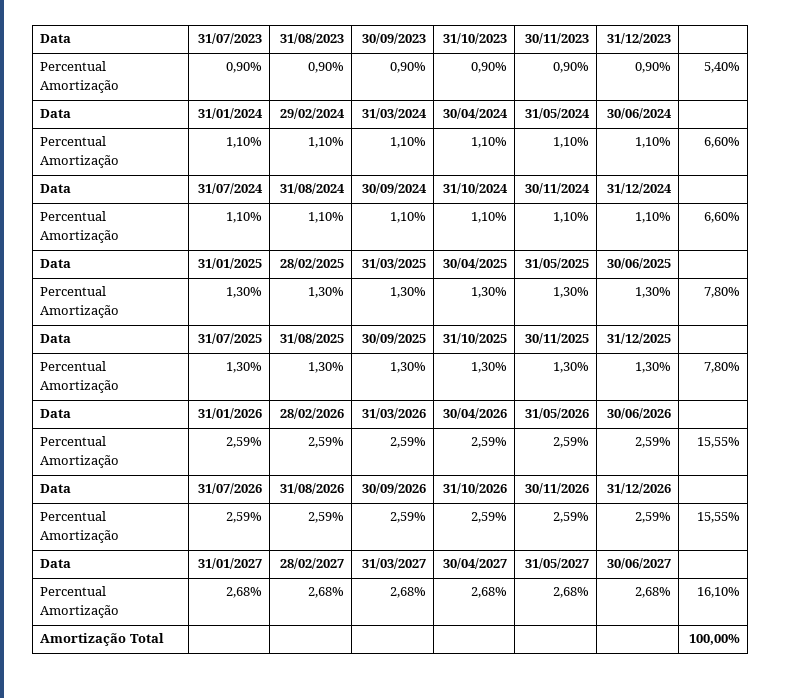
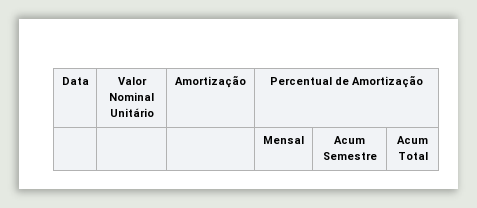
[40,34,72,43] [197,33,262,44] [279,33,344,44] [361,33,426,44] [442,33,507,44] [524,33,589,44] [606,33,671,44] [40,61,107,71] [40,80,120,93] [225,62,262,73] [307,62,344,73] [389,62,426,73] [470,62,507,73] [552,62,589,73] [634,62,671,73] [703,62,740,73] [40,109,72,118] [197,108,263,119] [279,108,345,119] [361,108,427,119] [442,108,508,119] [524,108,590,119] [606,108,672,119] [40,136,107,146] [40,155,120,168] [225,137,262,148] [307,137,344,148] [389,137,426,148] [470,137,507,148] [552,137,589,148] [634,137,671,148] [703,137,740,148] [40,184,72,193] [197,183,263,194] [279,183,345,194] [361,183,427,194] [442,183,508,194] [524,183,590,194] [606,183,672,194] [40,211,107,221] [40,230,120,243] [225,212,262,223] [307,212,344,223] [389,212,426,223] [470,212,507,223] [552,212,589,223] [634,212,671,223] [703,212,740,223] [40,259,72,268] [197,258,262,269] [279,258,344,269] [361,258,426,269] [442,258,507,269] [524,258,589,269] [606,258,671,269] [40,286,107,296] [40,305,120,318] [225,287,262,298] [307,287,344,298] [389,287,426,298] [470,287,507,298] [552,287,589,298] [634,287,671,298] [703,287,740,298] [40,334,72,343] [197,333,262,344] [279,333,344,344] [361,333,426,344] [442,333,507,344] [524,333,589,344] [606,333,671,344] [40,361,107,371] [40,380,120,393] [225,362,262,373] [307,362,344,373] [389,362,426,373] [470,362,507,373] [552,362,589,373] [634,362,671,373] [703,362,740,373] [40,409,72,418] [197,408,262,419] [279,408,344,419] [361,408,426,419] [442,408,507,419] [524,408,589,419] [606,408,671,419] [40,436,107,446] [40,455,120,468] [225,437,262,448] [307,437,344,448] [389,437,426,448] [470,437,507,448] [552,437,589,448] [634,437,671,448] [696,437,740,448] [40,484,72,493] [197,483,262,494] [279,483,344,494] [361,483,426,494] [442,483,507,494] [524,483,589,494] [606,483,671,494] [40,511,107,521] [40,530,120,543] [225,512,262,523] [307,512,344,523] [389,512,426,523] [470,512,507,523] [552,512,589,523] [634,512,671,523] [696,512,740,523] [40,559,72,568] [197,558,262,569] [279,558,344,569] [361,558,426,569] [442,558,507,569] [524,558,589,569] [606,558,671,569] [40,586,107,596] [40,605,120,618] [225,587,262,598] [307,587,344,598] [389,587,426,598] [470,587,507,598] [552,587,589,598] [634,587,671,598] [696,587,740,598] [40,633,164,646] [688,634,740,645] Data | 31/07/2023 | 31/08/2023 | 30/09/2023 | 31/10/2023 | 30/11/2023 | 31/12/2023 | // Percentual Amortização | 0,90% | 0,90% | 0,90% | 0,90% | 0,90% | 0,90% | 5,40% // Data | 31/01/2024 | 29/02/2024 | 31/03/2024 | 30/04/2024 | 31/05/2024 | 30/06/2024 | // Percentual Amortização | 1,10% | 1,10% | 1,10% | 1,10% | 1,10% | 1,10% | 6,60% // Data | 31/07/2024 | 31/08/2024 | 30/09/2024 | 31/10/2024 | 30/11/2024 | 31/12/2024 | // Percentual Amortização | 1,10% | 1,10% | 1,10% | 1,10% | 1,10% | 1,10% | 6,60% // Data | 31/01/2025 | 28/02/2025 | 31/03/2025 | 30/04/2025 | 31/05/2025 | 30/06/2025 | // Percentual Amortização | 1,30% | 1,30% | 1,30% | 1,30% | 1,30% | 1,30% | 7,80% // Data | 31/07/2025 | 31/08/2025 | 30/09/2025 | 31/10/2025 | 30/11/2025 | 31/12/2025 | // Percentual Amortização | 1,30% | 1,30% | 1,30% | 1,30% | 1,30% | 1,30% | 7,80% // Data | 31/01/2026 | 28/02/2026 | 31/03/2026 | 30/04/2026 | 31/05/2026 | 30/06/2026 | // Percentual Amortização | 2,59% | 2,59% | 2,59% | 2,59% | 2,59% | 2,59% | 15,55% // Data | 31/07/2026 | 31/08/2026 | 30/09/2026 | 31/10/2026 | 30/11/2026 | 31/12/2026 | // Percentual Amortização | 2,59% | 2,59% | 2,59% | 2,59% | 2,59% | 2,59% | 15,55% // Data | 31/01/2027 | 28/02/2027 | 31/03/2027 | 30/04/2027 | 31/05/2027 | 30/06/2027 | // Percentual Amortização | 2,68% | 2,68% | 2,68% | 2,68% | 2,68% | 2,68% | 16,10% // Amortização Total | | | | | | | 100,00% -> [61,77,89,85] [117,77,147,85] [109,92,154,101] [109,108,154,117] [175,75,246,88] [270,75,423,88] [263,136,304,144] [334,136,365,144] [322,152,377,160] [397,136,428,144] [397,152,428,160] Data | Valor Nominal Unitário | Amortização | Percentual de Amortização // | | | Mensal | Acum Semestre | Acum Total

